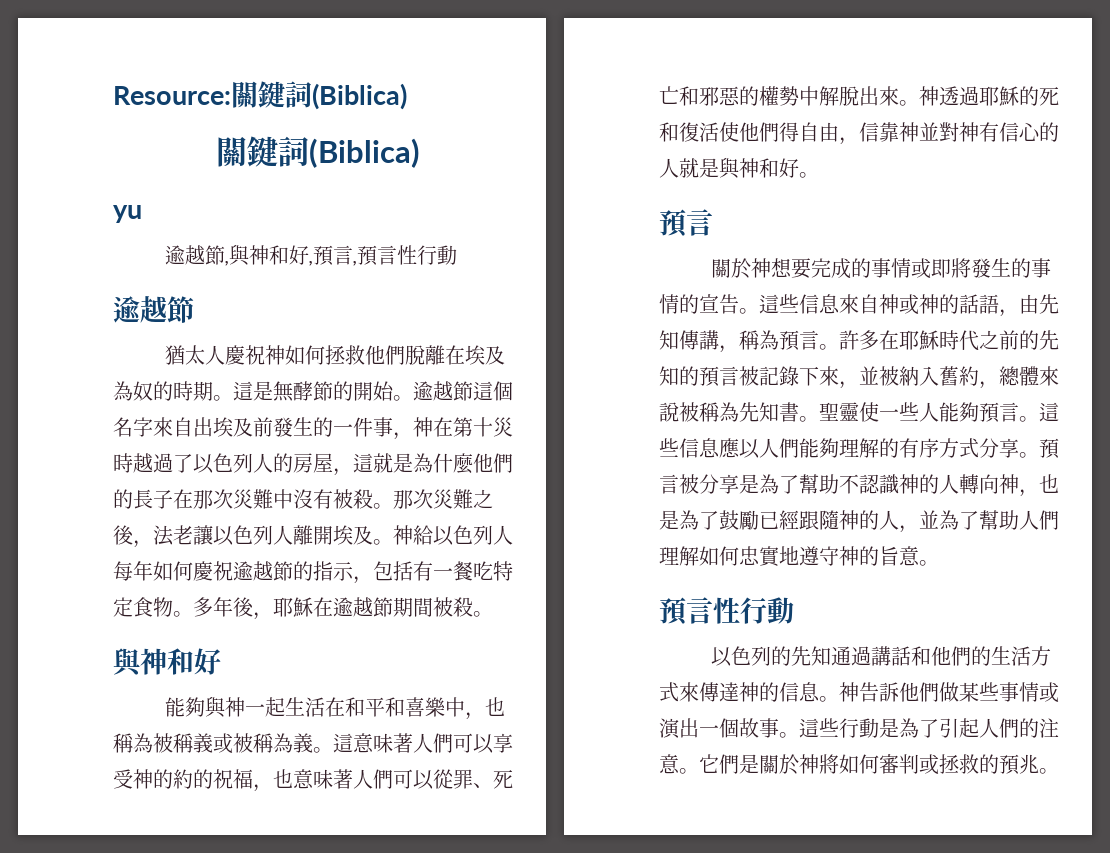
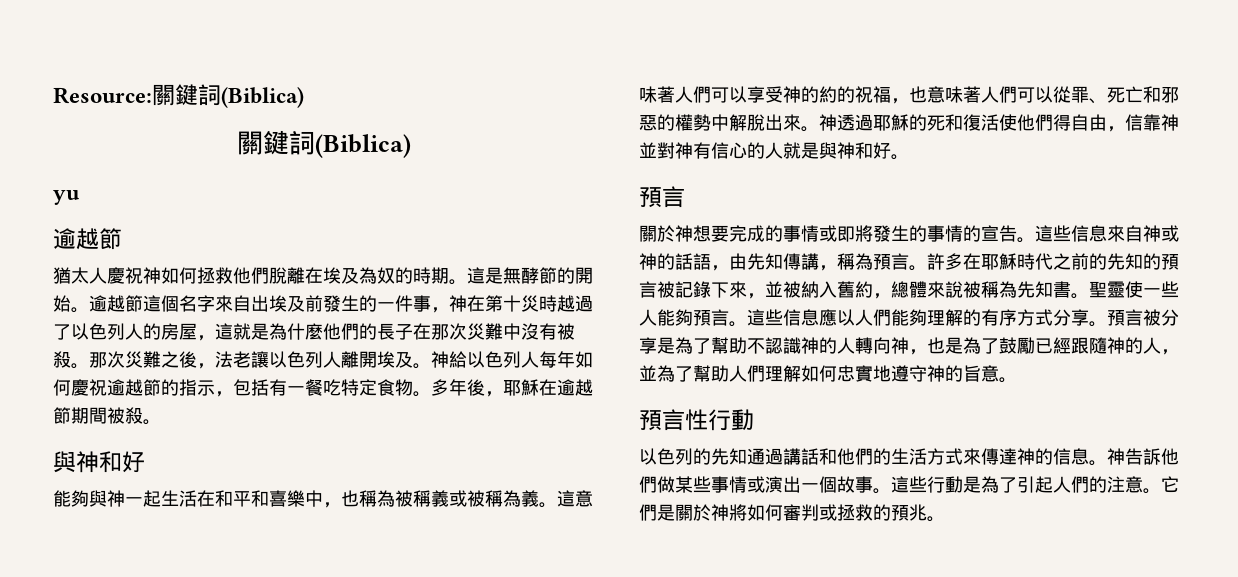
[164,244,457,266] // 逾越節,與神和好,預言,預言性行動 -> (80, 197) none

